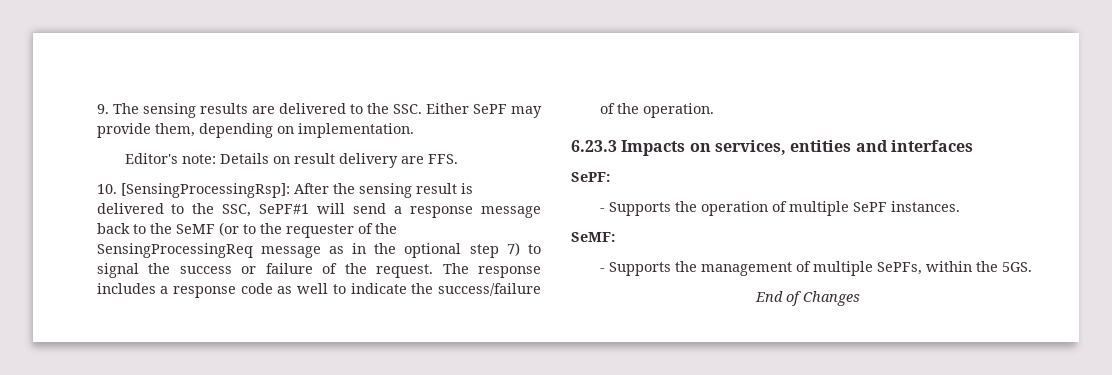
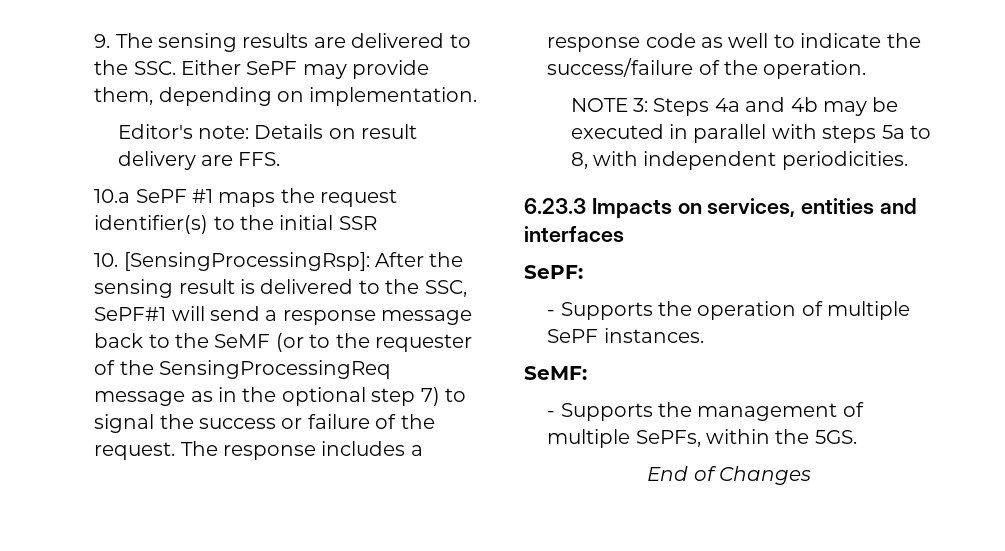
(459, 159) none -> [94,188,398,207] [94,215,377,234] // 10.a SePF #1 maps the request identifier(s) to the initial SSR
(714, 110) none -> [570,97,899,116] [570,124,931,143] [570,151,908,170] // NOTE 3: Steps 4a and 4b may be executed in parallel with steps 5a to 8, with independent periodicities.

